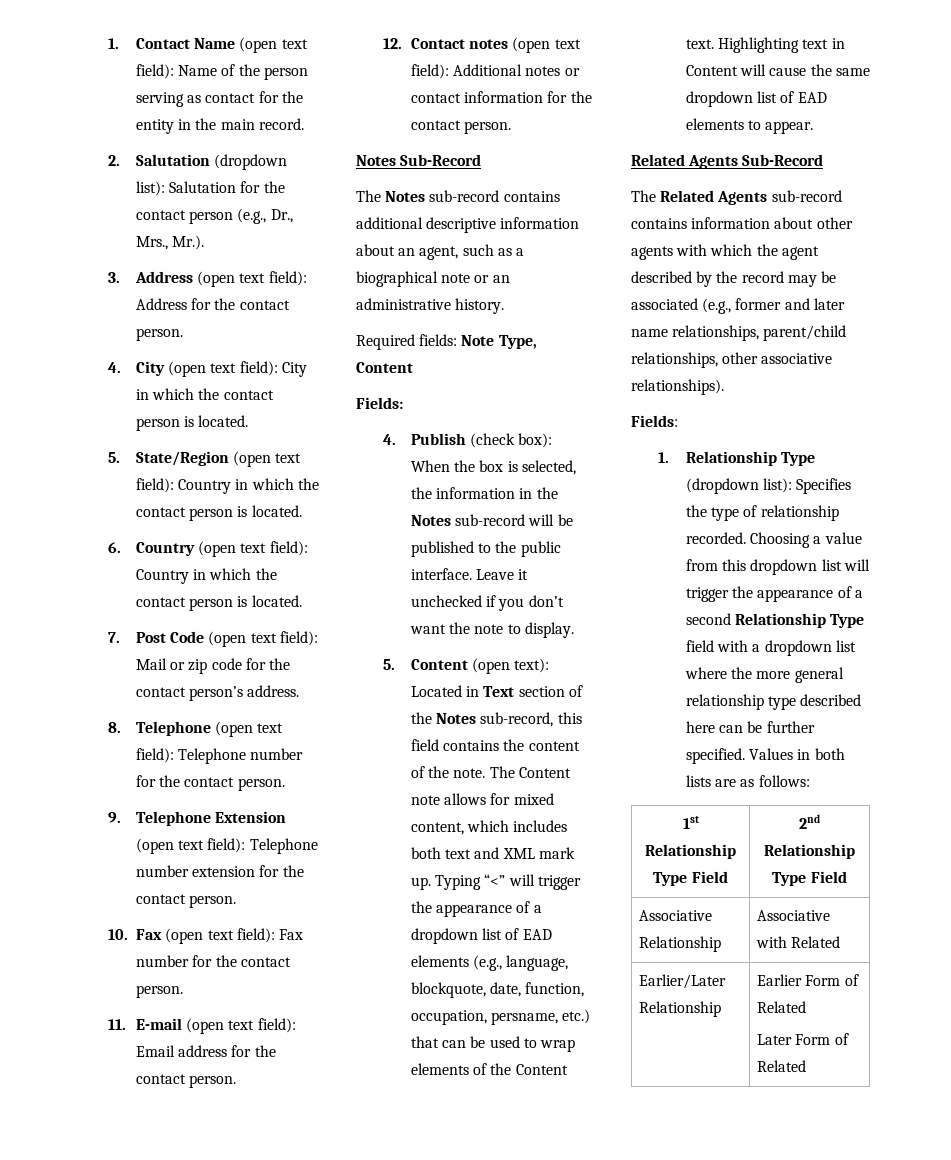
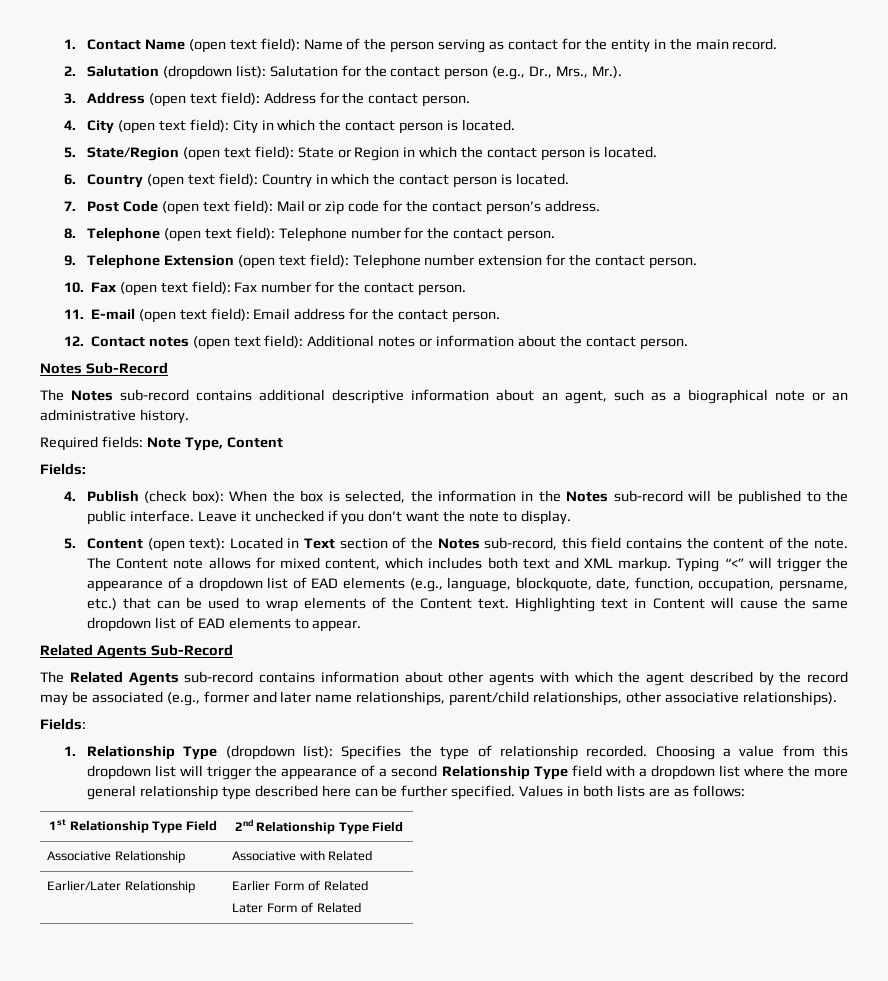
[178,479,232,494] Country -> [297,147,400,161] State or Region
[410,91,568,103] contact information for -> [436,335,556,347] information about
[538,847,575,859] [410,877,431,890] mark up. -> [618,557,672,572] markup.

